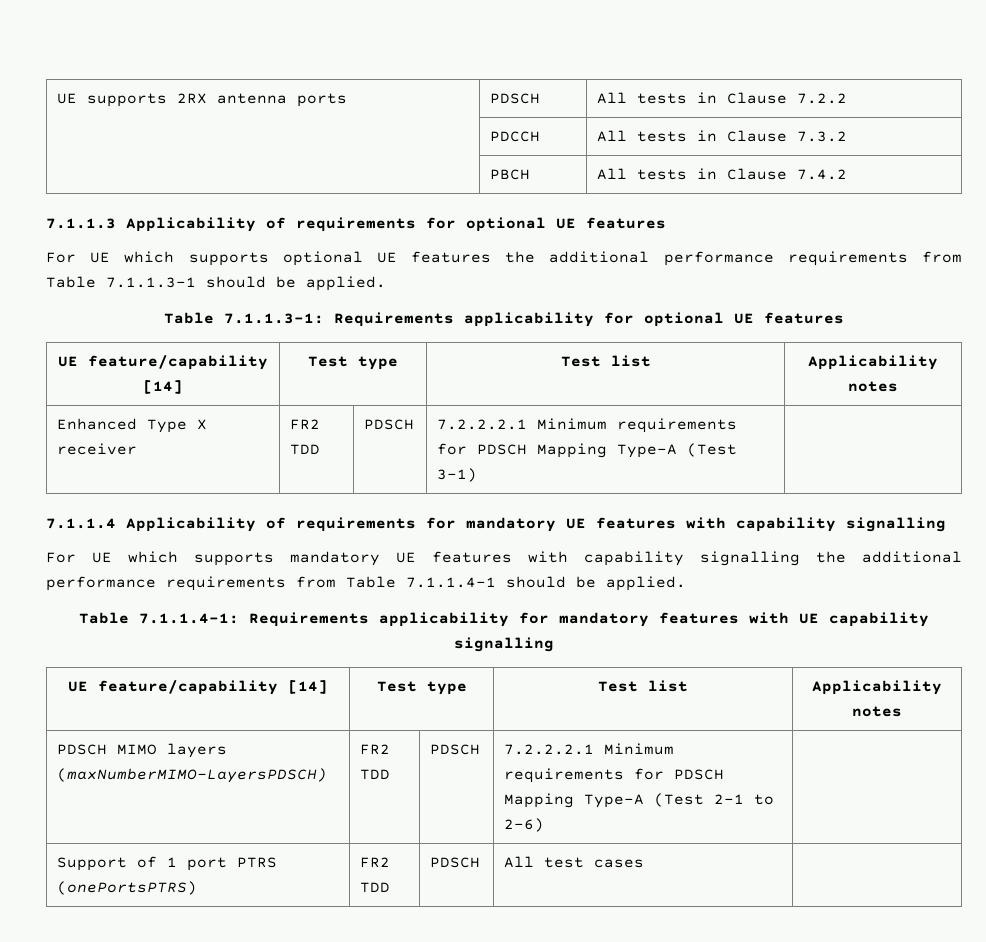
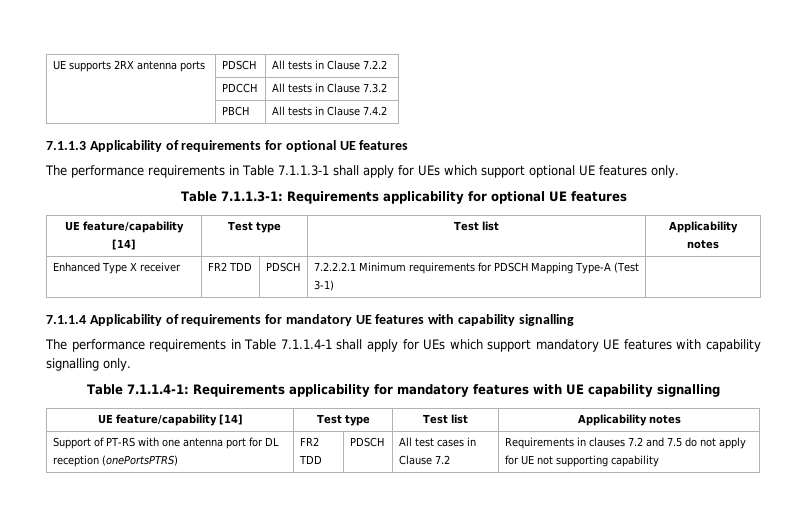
[46,251,962,266] [46,276,386,291] For UE which supports optional UE features the additional performance requirements from Table 7.1.1.3-1 should be applied. -> [45,165,679,178] The performance requirements in Table 7.1.1.3-1 shall apply for UEs which support optional UE features only.
[46,551,962,566] [46,576,686,591] For UE which supports mandatory UE features with capability signalling the additional performance requirements from Table 7.1.1.4-1 should be applied. -> [45,339,761,352] [46,358,131,371] The performance requirements in Table 7.1.1.4-1 shall apply for UEs which support mandatory UE features with capability signalling only.
[57,743,228,758] [57,768,328,783] [360,744,391,755] [360,769,391,780] [430,744,481,755] [504,743,675,755] [504,768,725,783] [504,793,775,808] [504,818,545,832] [57,856,278,871] PDSCH MIMO layers (maxNumberMIMO-LayersPDSCH) | FR2 TDD | PDSCH | 7.2.2.2.1 Minimum requirements for PDSCH Mapping Type-A (Test 2-1 to 2-6) | // Support of 1 port PTRS -> [52,437,279,449] [52,455,99,467] Support of PT-RS with one antenna port for DL reception
(645, 863) | -> [466,437,476,446] [398,455,450,465] [504,437,746,449] [504,455,659,467] in Clause 7.2 | Requirements in clauses 7.2 and 7.5 do not apply for UE not supporting capability

